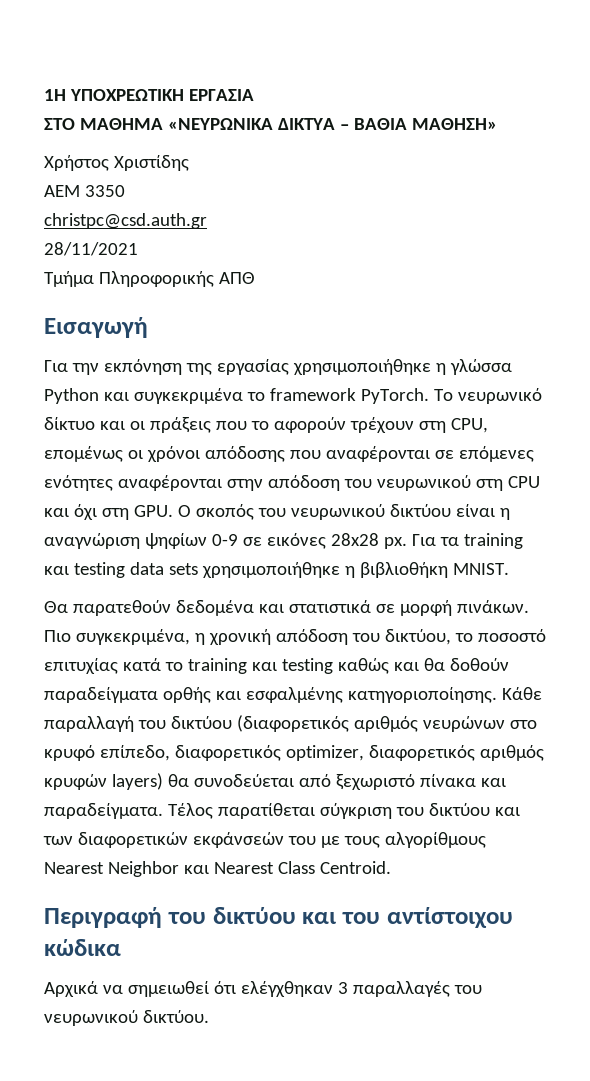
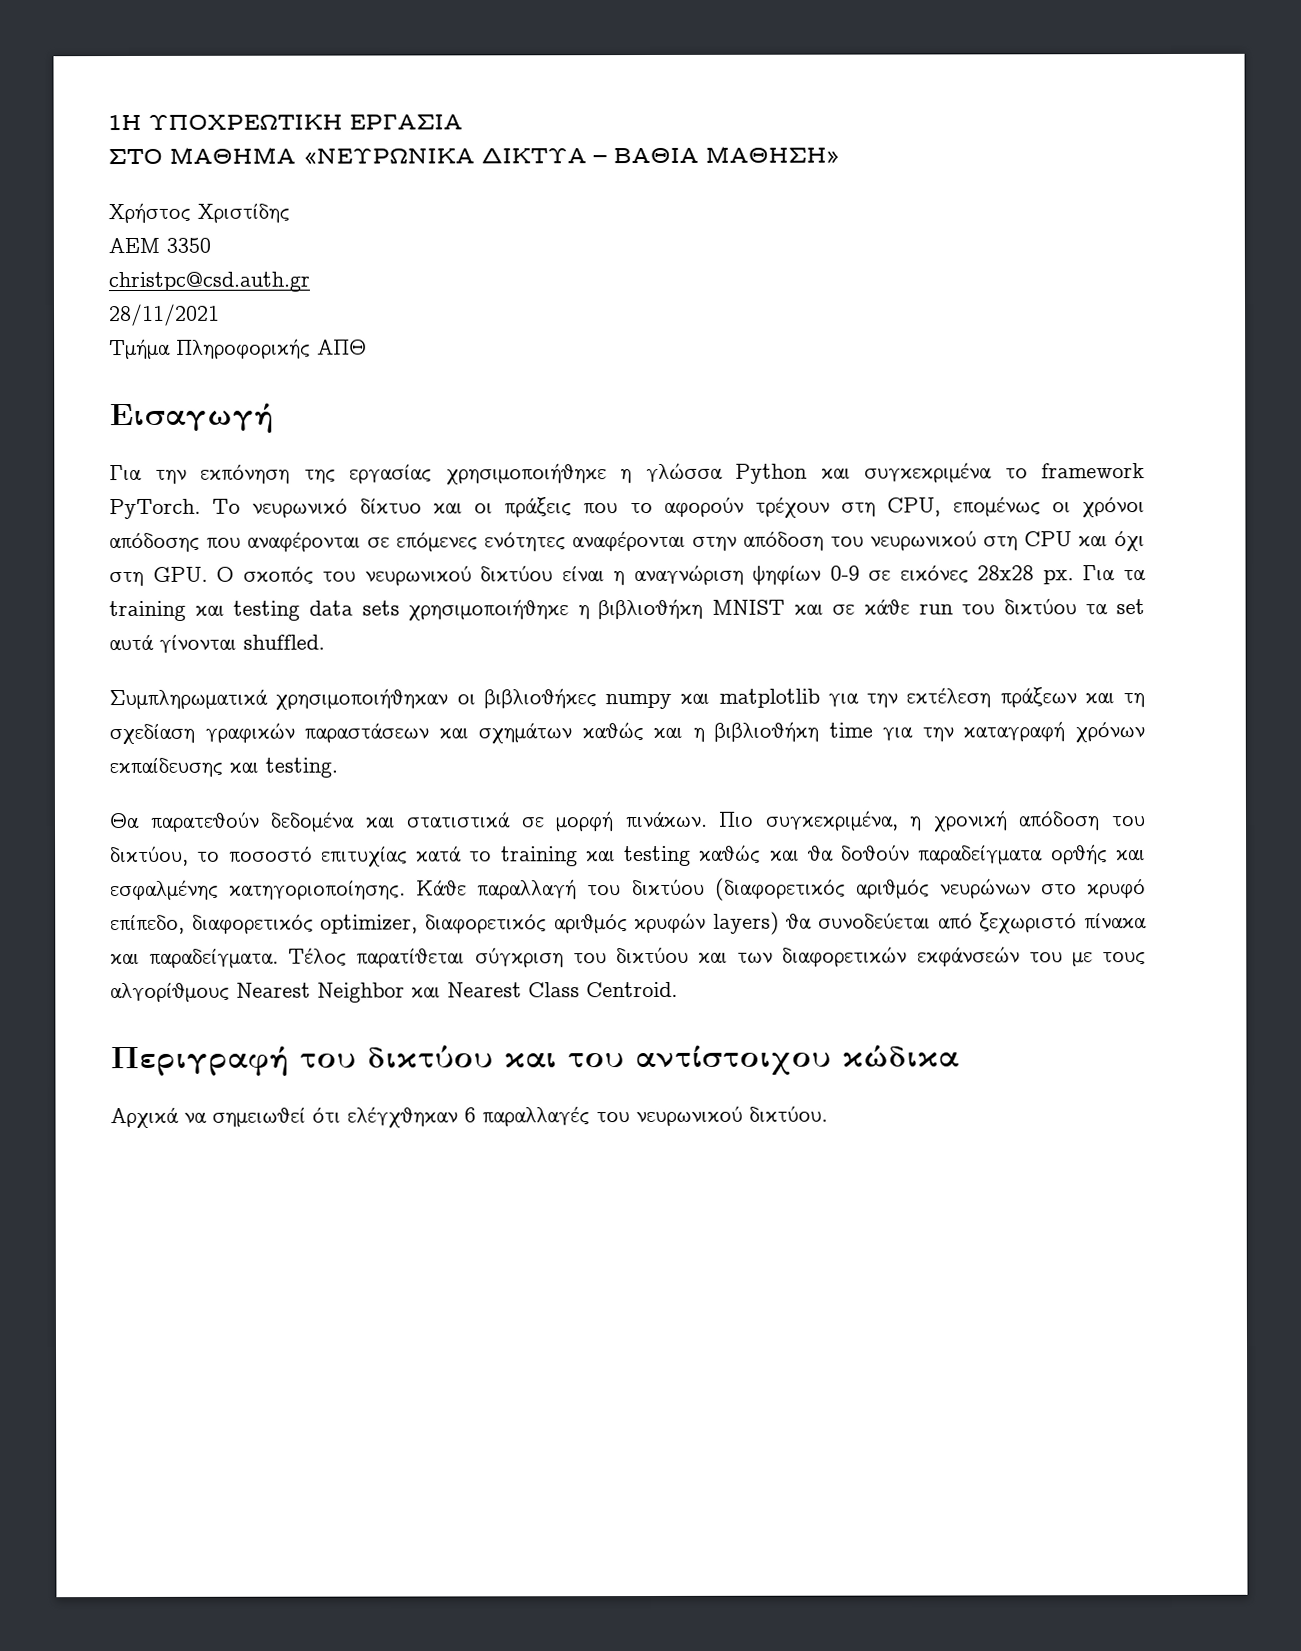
[452,563,509,575] MNIST. -> [712,598,1145,615] [109,634,325,653] [109,686,1145,710] [109,721,1145,745] [109,757,338,778] MNIST και σε κάθε run του δικτύου τα set αυτά γίνονται shuffled. // Συμπληρωματικά χρησιμοποιήθηκαν οι βιβλιοθήκες numpy και matplotlib για την εκτέλεση πράξεων και τη σχεδίαση γραφικών παραστάσεων και σχημάτων καθώς και η βιβλιοθήκη time για την καταγραφή χρόνων εκπαίδευσης και testing.
[337,982,348,994] 3 -> [464,1107,476,1123] 6

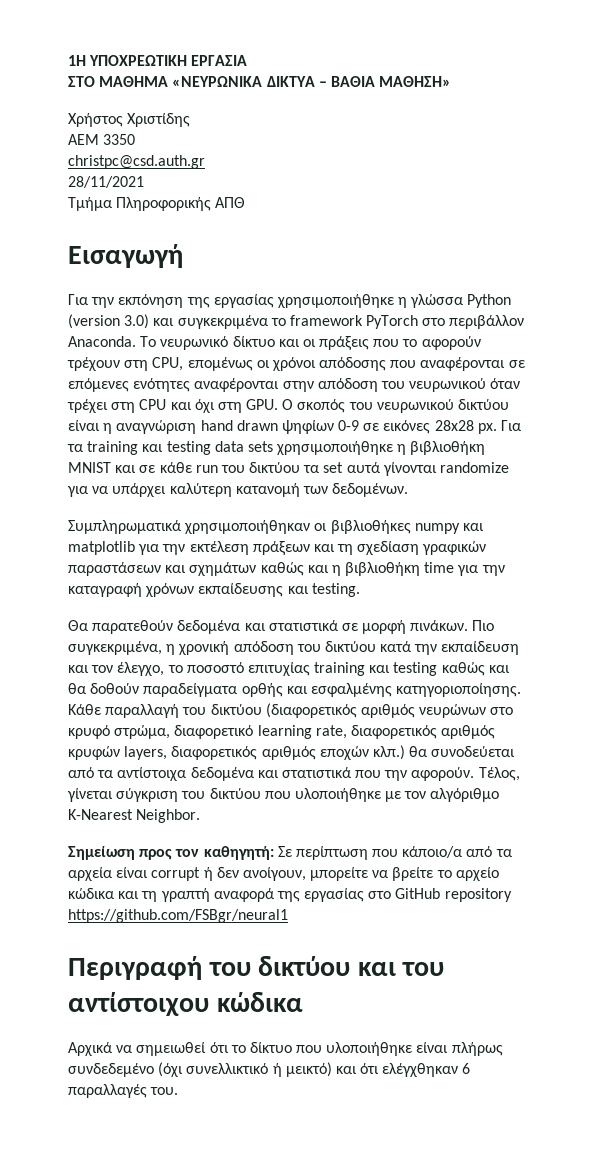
(807, 473) none -> [68,314,150,329] (version 3.0)
[109,498,201,520] PyTorch. -> [366,315,525,329] [68,336,136,347] PyTorch στο περιβάλλον Anaconda.
(977, 540) none -> [490,378,521,389] [67,399,108,413] όταν τρέχει
(744, 575) none -> [200,420,278,431] hand drawn
[243,634,325,650] shuffled. -> [440,462,510,473] [67,483,409,497] randomize για να υπάρχει καλύτερη κατανομή των δεδομένων.
[110,845,189,867] δικτύου, -> [324,641,520,655] [68,662,165,676] δικτύου κατά την εκπαίδευση και τον έλεγχο,
[416,846,493,862] κατά το -> (310, 669) none
[110,911,1147,935] [110,946,1147,968] [110,981,678,1003] επίπεδο, διαφορετικός optimizer, διαφορετικός αριθμός κρυφών layers) θα συνοδεύεται από ξεχωριστό πίνακα και παραδείγματα. Τέλος παρατίθεται σύγκριση του δικτύου και των διαφορετικών εκφάνσεών του με τους αλγορίθμους Nearest Neighbor και Nearest Class Centroid. -> [114,725,496,739] [68,745,516,760] [68,767,520,781] [67,788,500,802] [68,809,201,823] [68,846,512,860] [68,867,499,881] [68,888,512,902] [68,909,288,923] στρώμα, διαφορετικό learning rate, διαφορετικός αριθμός κρυφών layers, διαφορετικός αριθμός εποχών κλπ.) θα συνοδεύεται από τα αντίστοιχα δεδομένα και στατιστικά που την αφορούν. Τέλος, γίνεται σύγκριση του δικτύου που υλοποιήθηκε με τον αλγόριθμο K-Nearest Neighbor. // Σημείωση προς τον καθηγητή: Σε περίπτωση που κάποιο/α από τα αρχεία είναι corrupt ή δεν ανοίγουν, μπορείτε να βρείτε το αρχείο κώδικα και τη γραπτή αναφορά της εργασίας στο GitHub repository https://github.com/FSBgr/neural1
[347,1105,828,1128] ελέγχθηκαν 6 παραλλαγές του νευρωνικού δικτύου. -> [230,1042,503,1056] [68,1062,471,1077] [68,1084,179,1098] το δίκτυο που υλοποιήθηκε είναι πλήρως συνδεδεμένο (όχι συνελλικτικό ή μεικτό) και ότι ελέγχθηκαν 6 παραλλαγές του.

